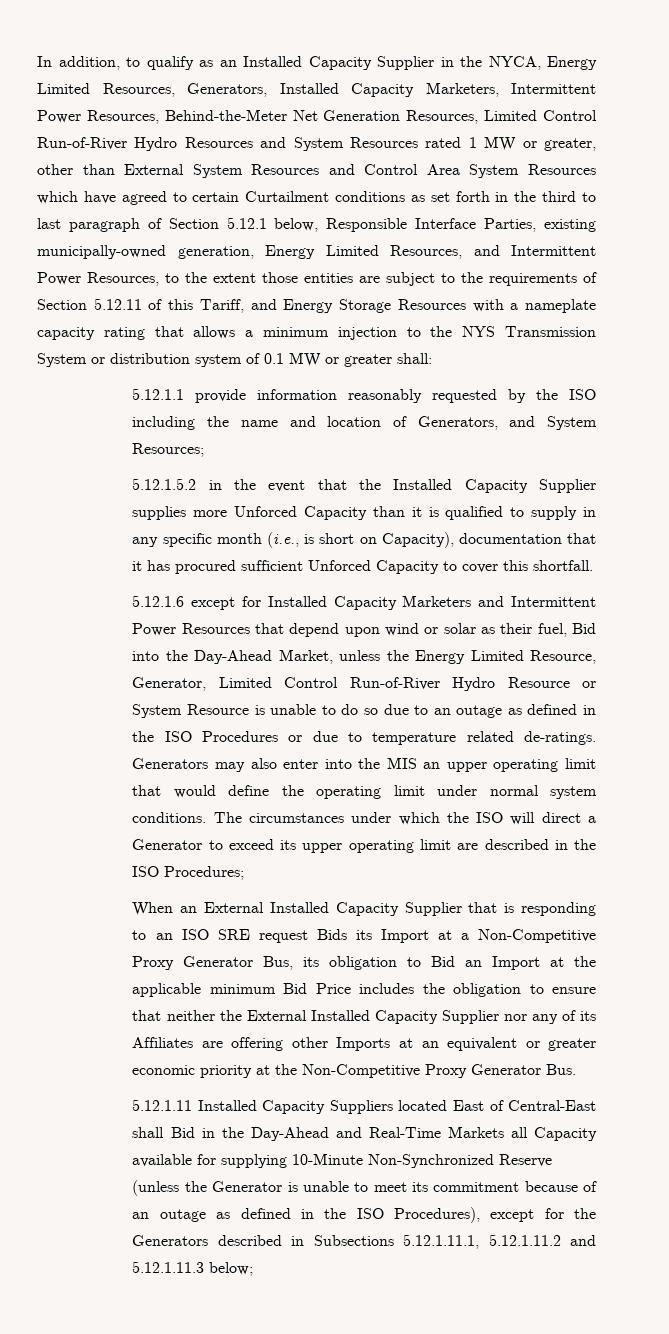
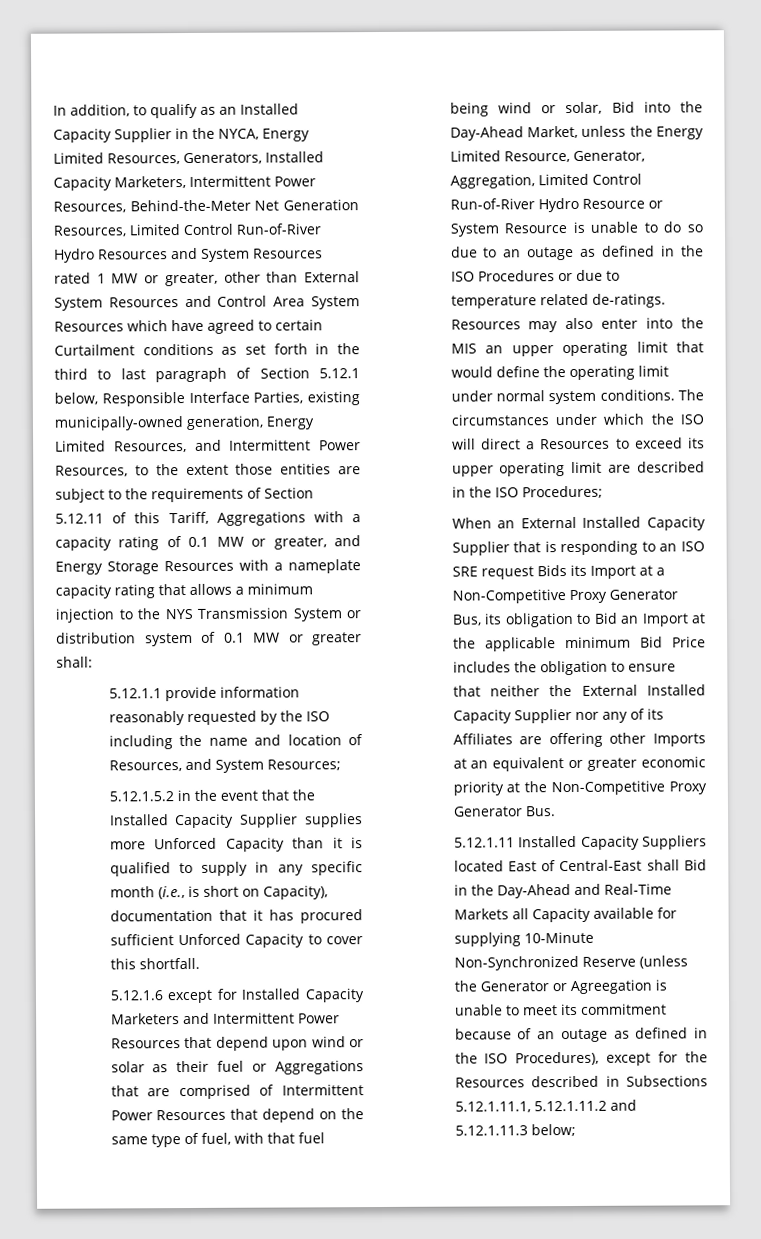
(244, 306) none -> [216,511,361,526] [55,536,327,551] Aggregations with a capacity rating of 0.1 MW or greater,
[417,416,498,430] Generators, -> [108,760,182,772] Resources,
[537,623,567,637] fuel, -> [217,1060,364,1075] [110,1084,364,1100] [110,1108,364,1123] [110,1132,325,1148] [449,101,603,117] fuel or Aggregations that are comprised of Intermittent Power Resources that depend on the same type of fuel, with that fuel being wind or solar,
(207, 684) none -> [449,174,535,189] Aggregation,
[132,758,209,769] Generators -> [450,319,521,330] Resources
[132,839,203,850] Generator -> [540,438,611,450] Resources
(283, 1186) none -> [551,979,652,995] or Agreegation
[132,1235,209,1246] Generators -> [454,1077,525,1088] Resources

